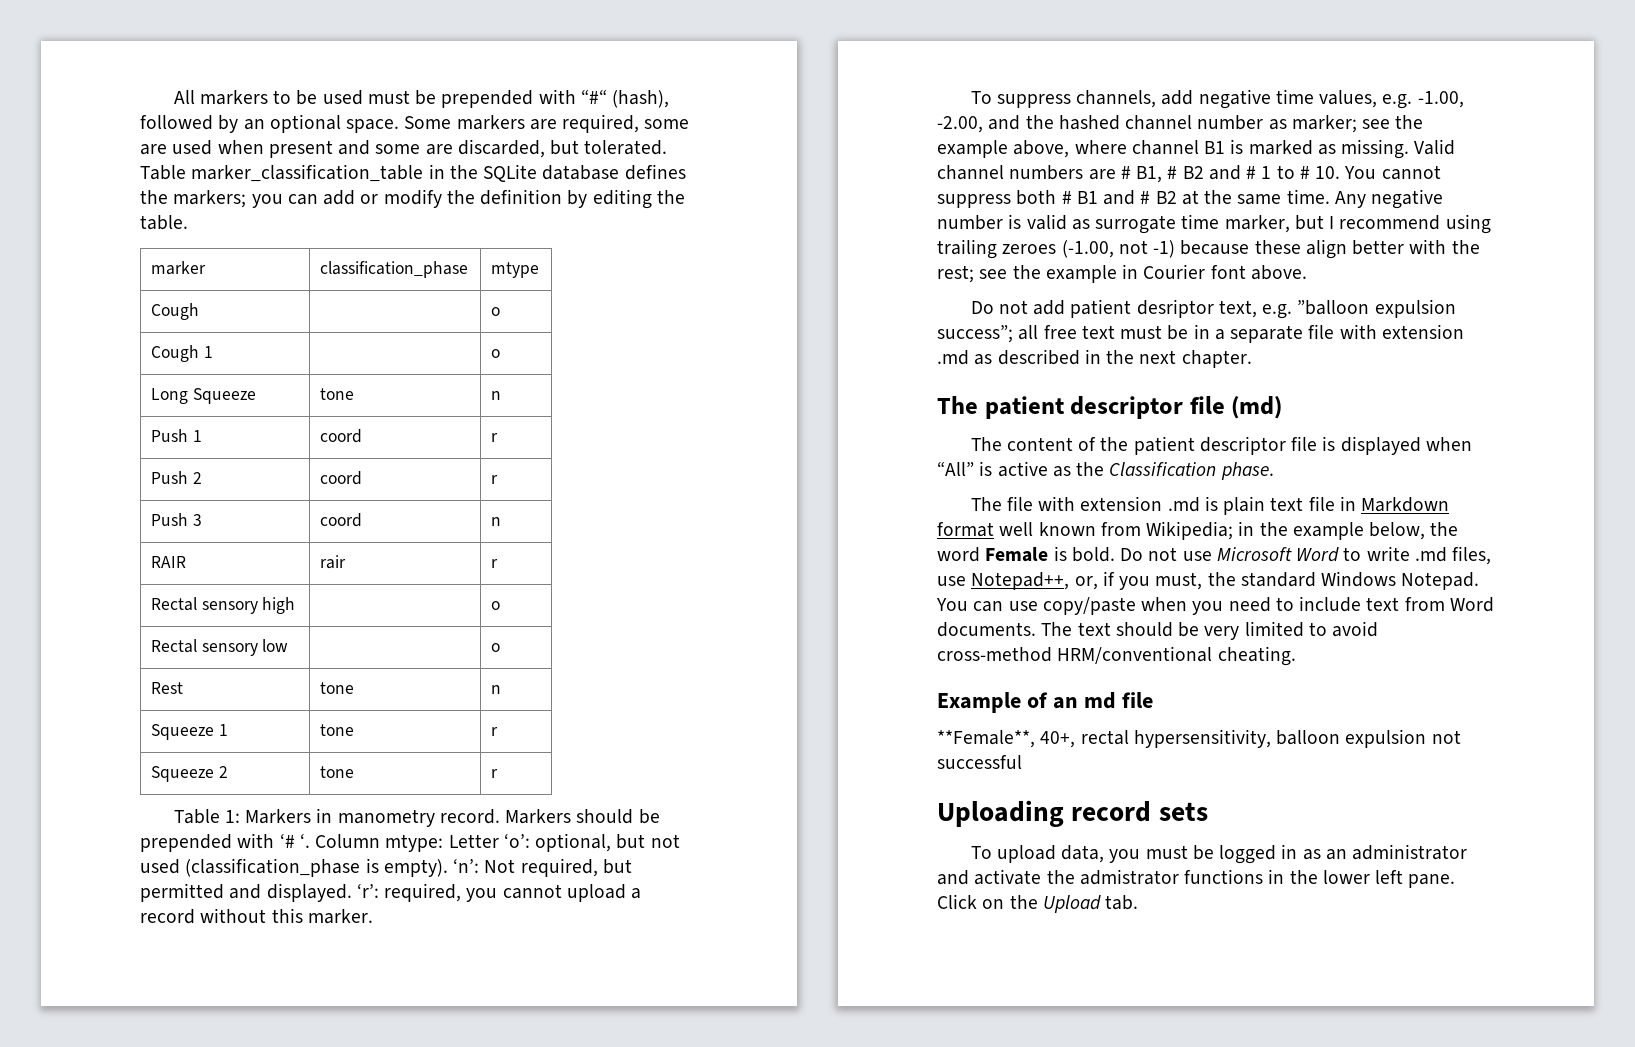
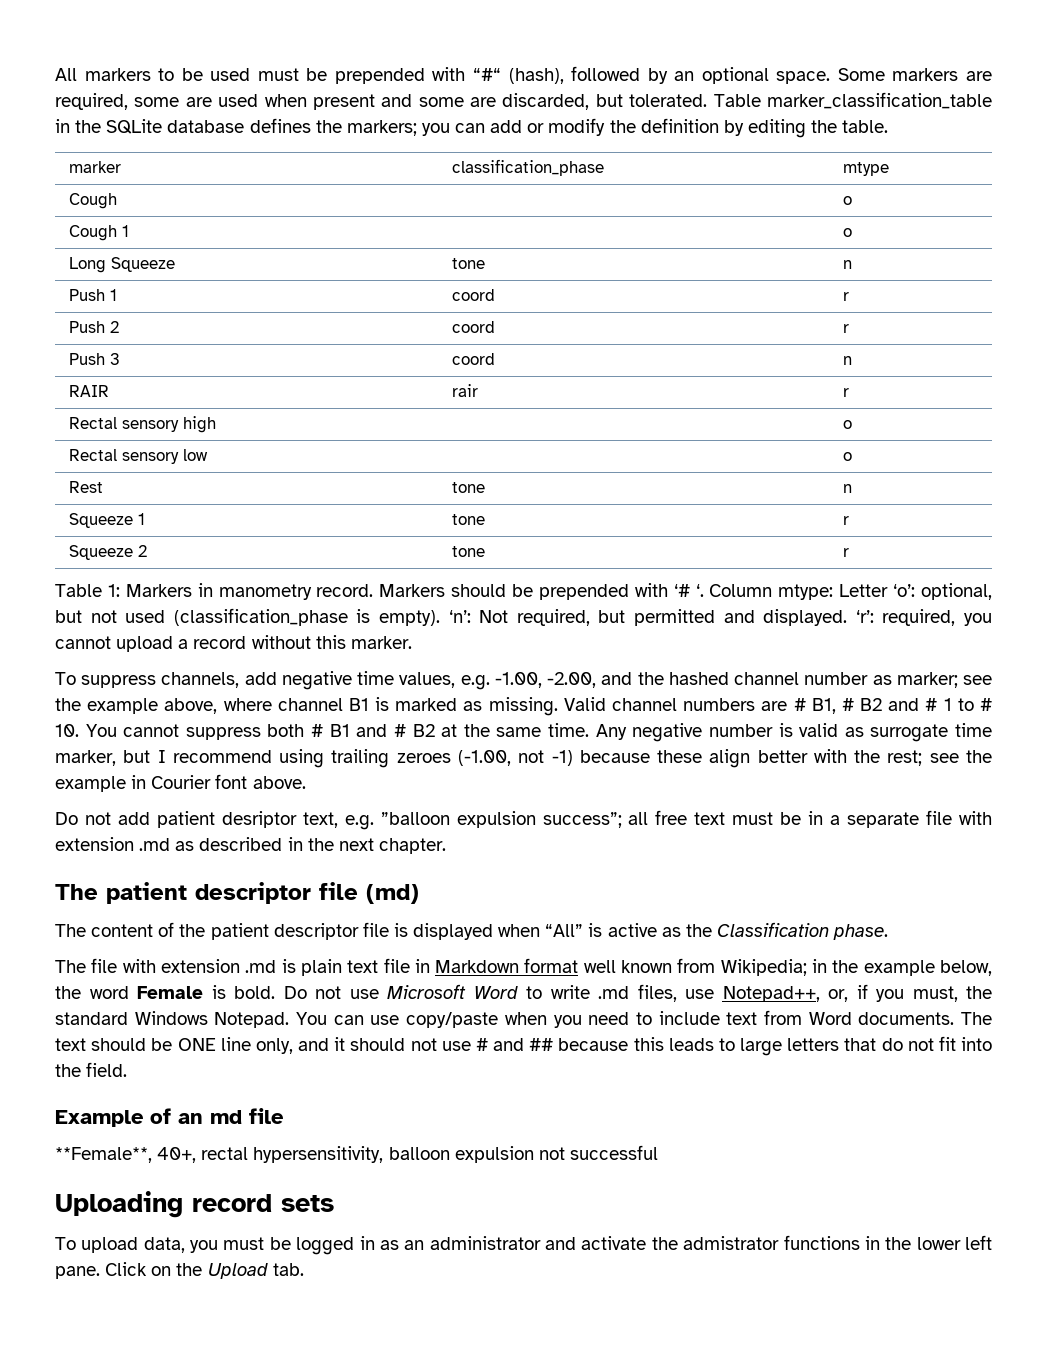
[1204,621,1379,640] [937,646,1296,666] very limited to avoid cross-method HRM/conventional cheating. -> [177,1036,992,1056] [55,1062,128,1077] ONE line only, and it should not use # and ## because this leads to large letters that do not fit into the field.

